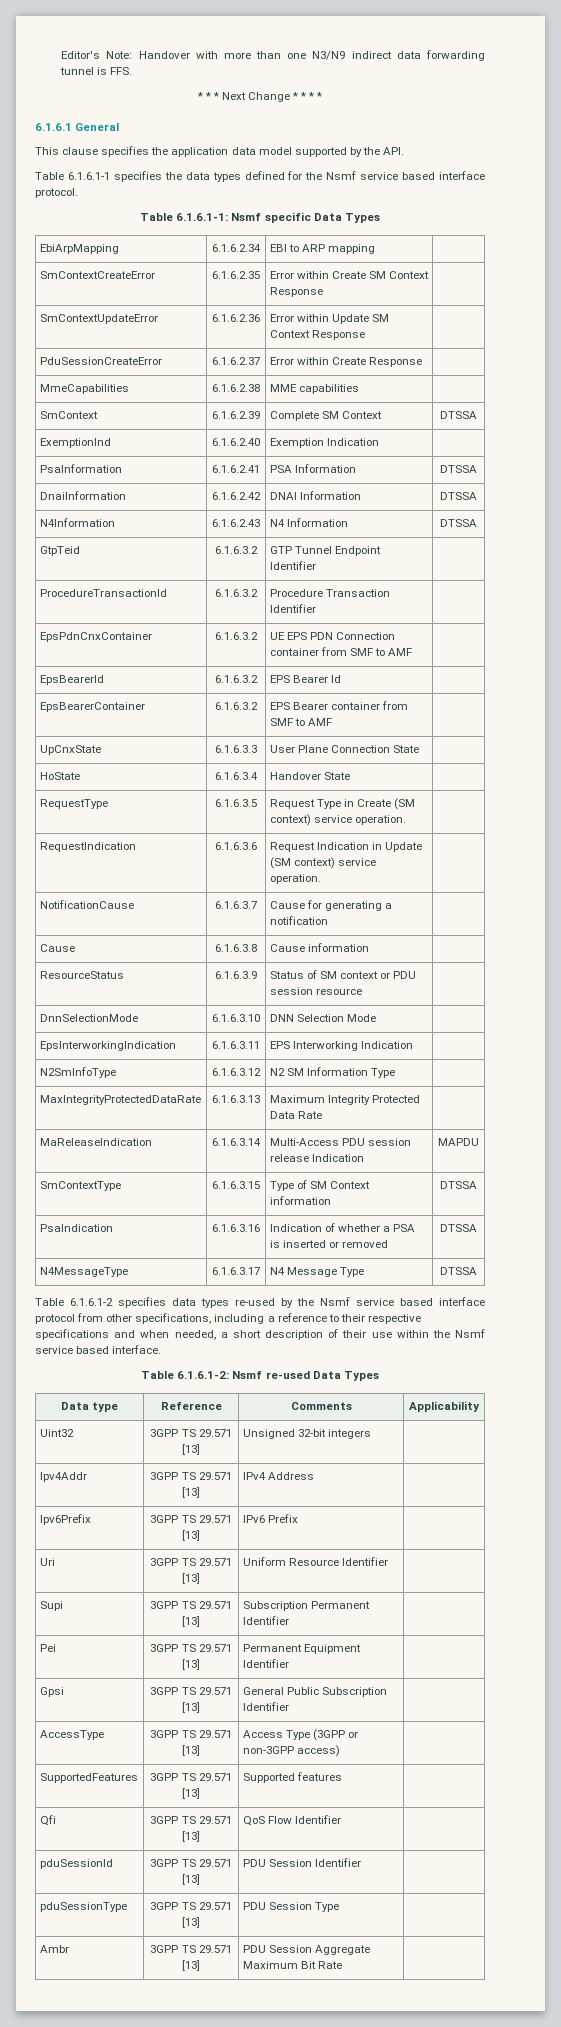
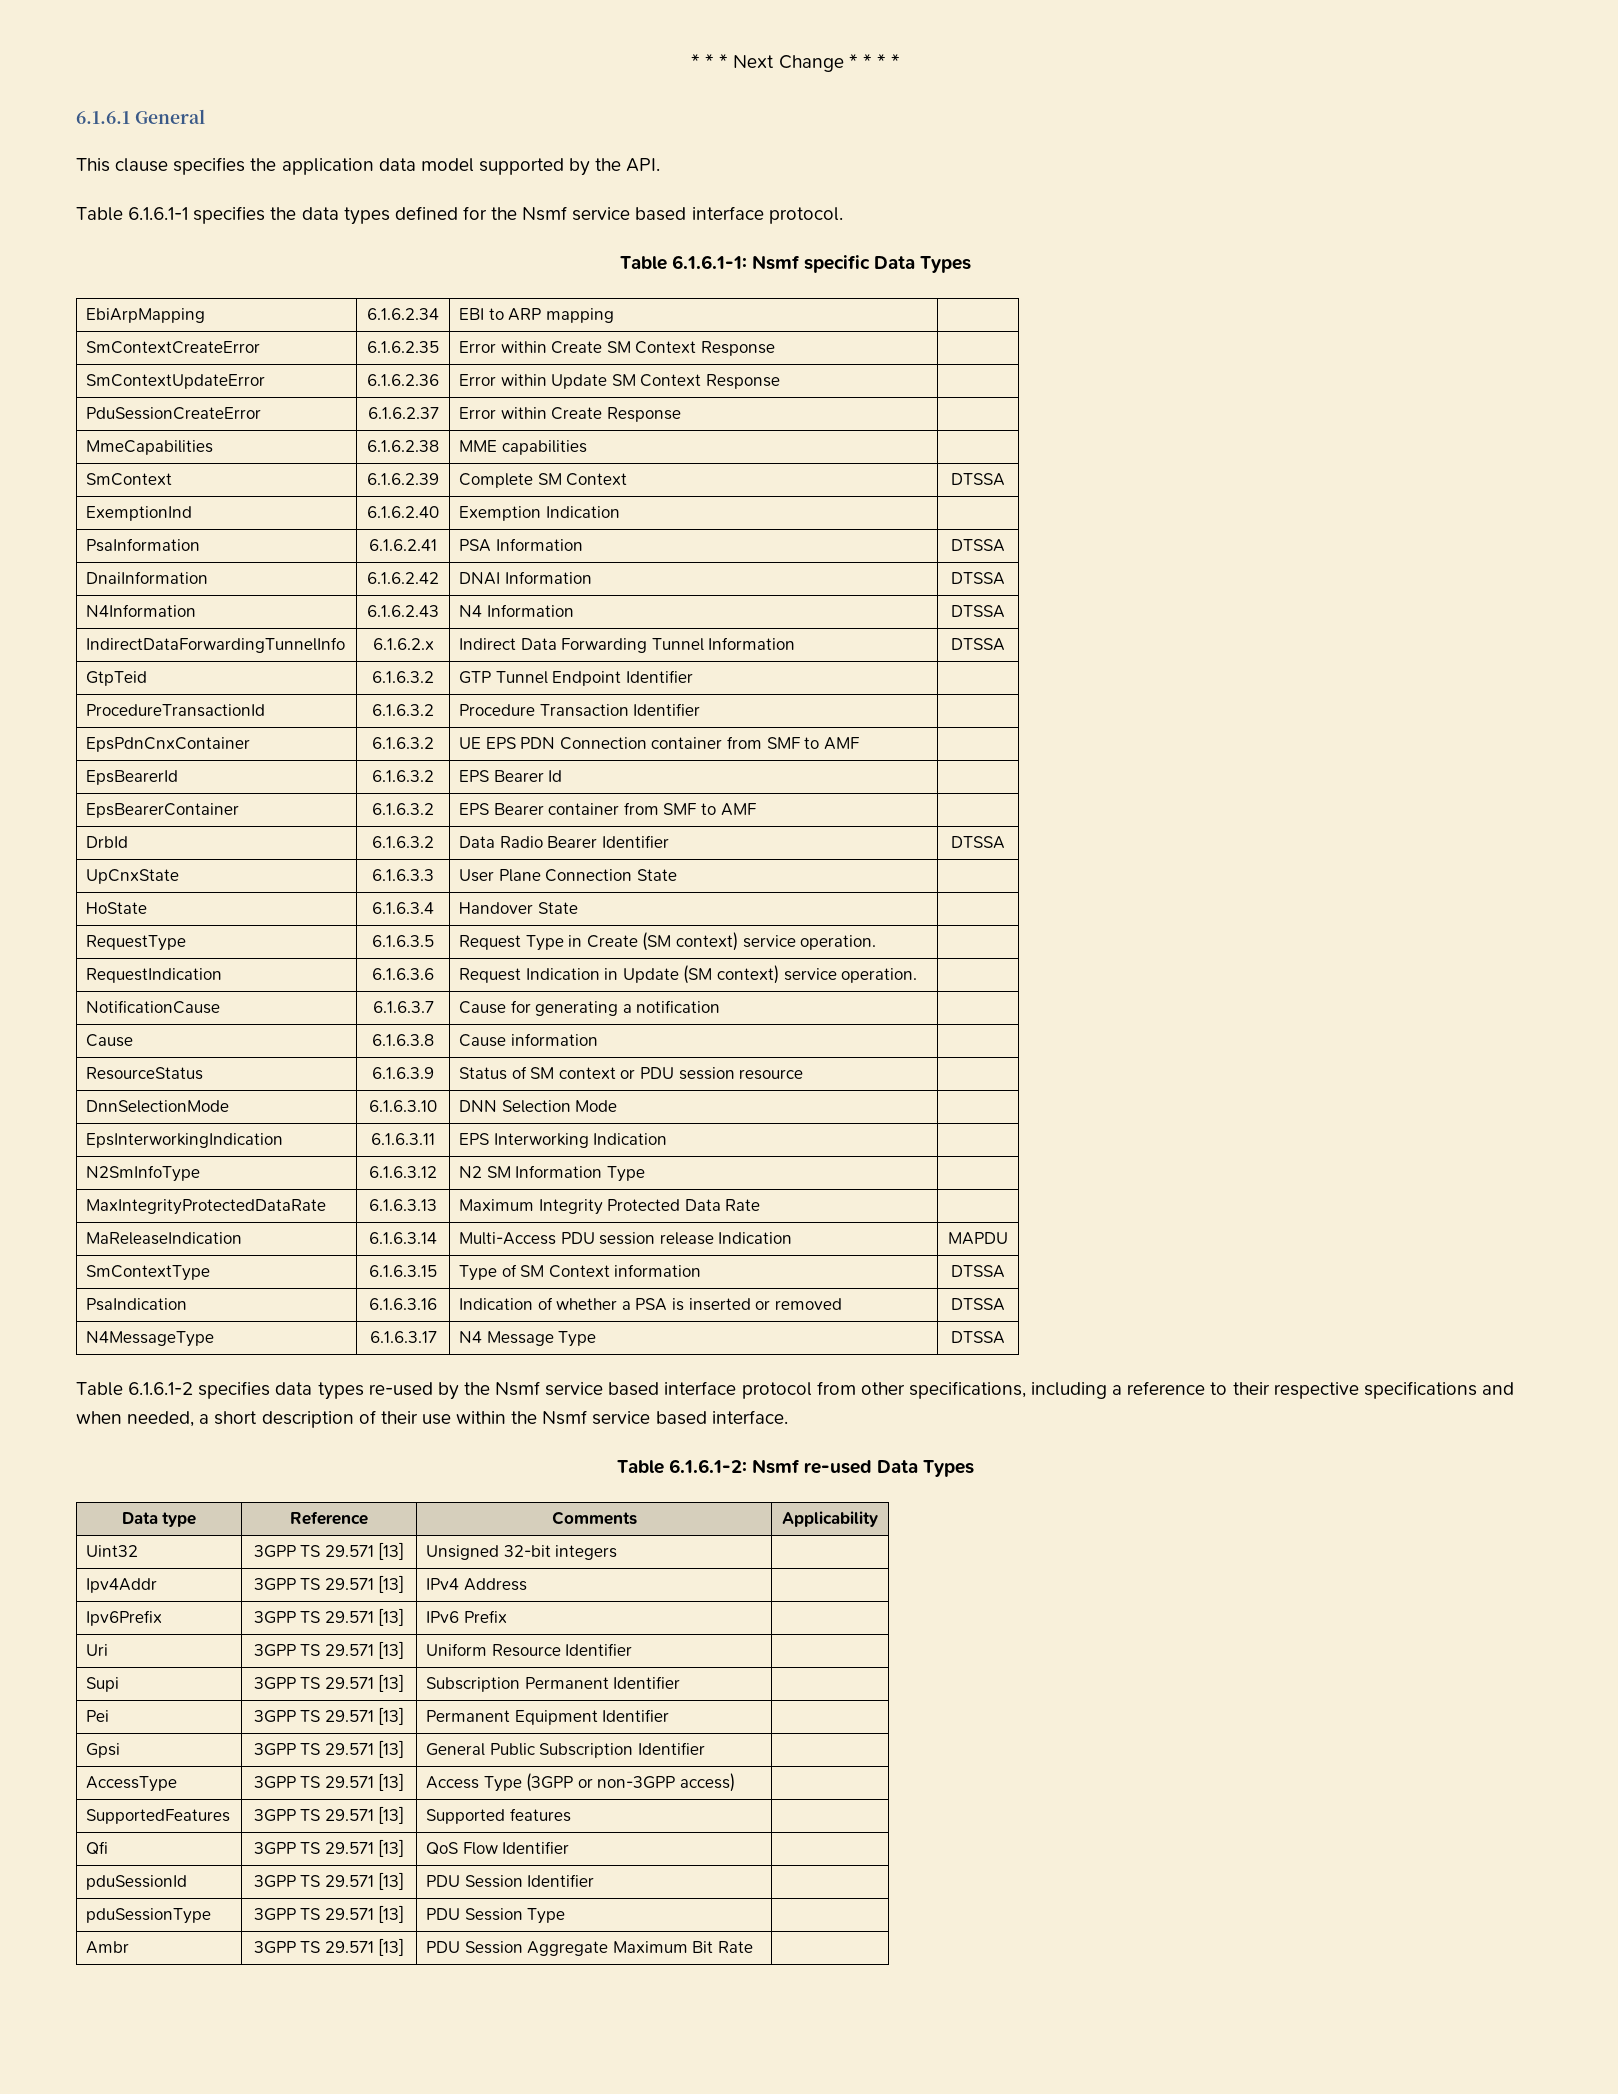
[61,50,485,61] [60,67,133,75] Editor's Note: Handover with more than one N3/N9 indirect data forwarding tunnel is FFS. // -> (690, 61) none
(477, 523) none -> [86,637,346,653] [372,638,434,650] [459,637,796,653] [951,638,1005,651] // IndirectDataForwardingTunnelInfo | 6.1.6.2.x | Indirect Data Forwarding Tunnel Information | DTSSA
(332, 722) none -> [86,836,129,848] [372,836,434,848] [459,835,669,848] [951,836,1005,849] // DrbId | 6.1.6.3.2 | Data Radio Bearer Identifier | DTSSA

